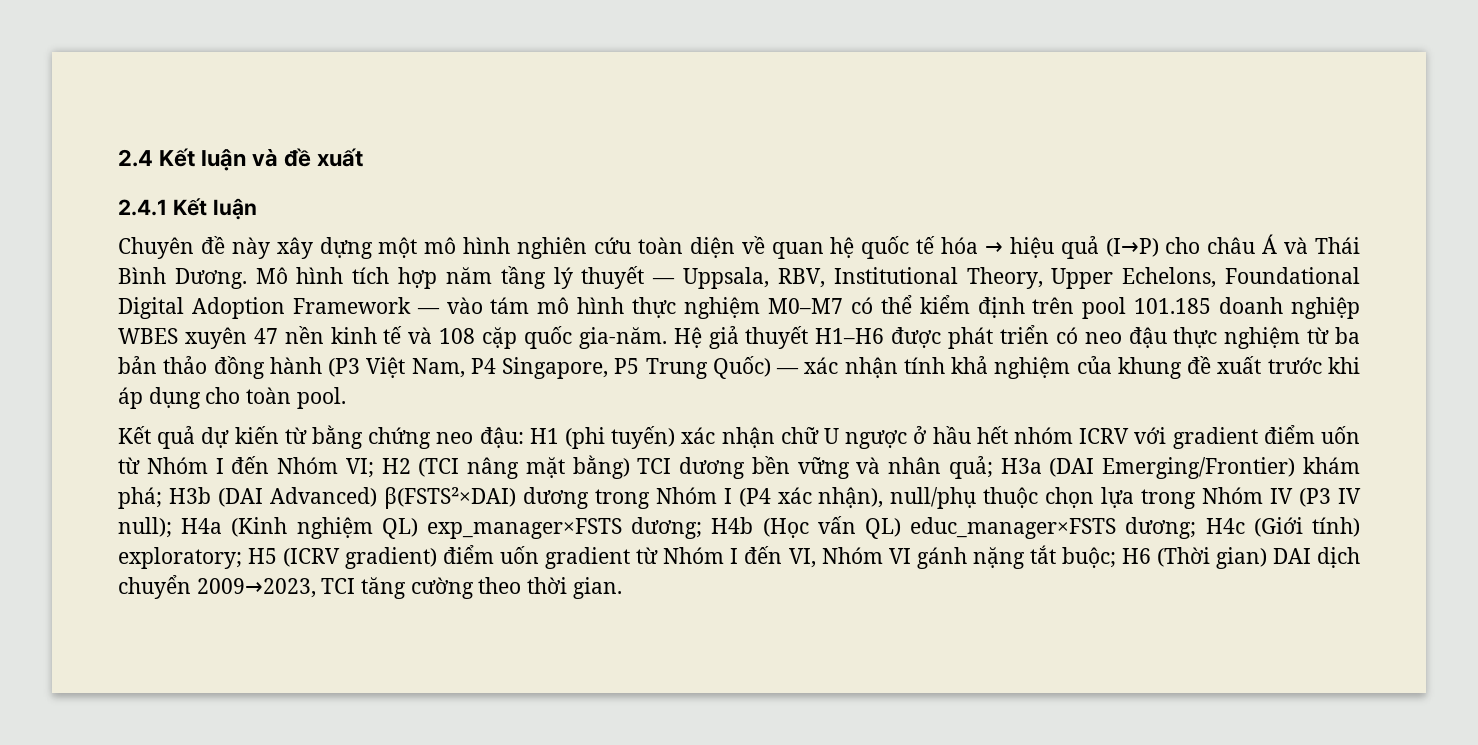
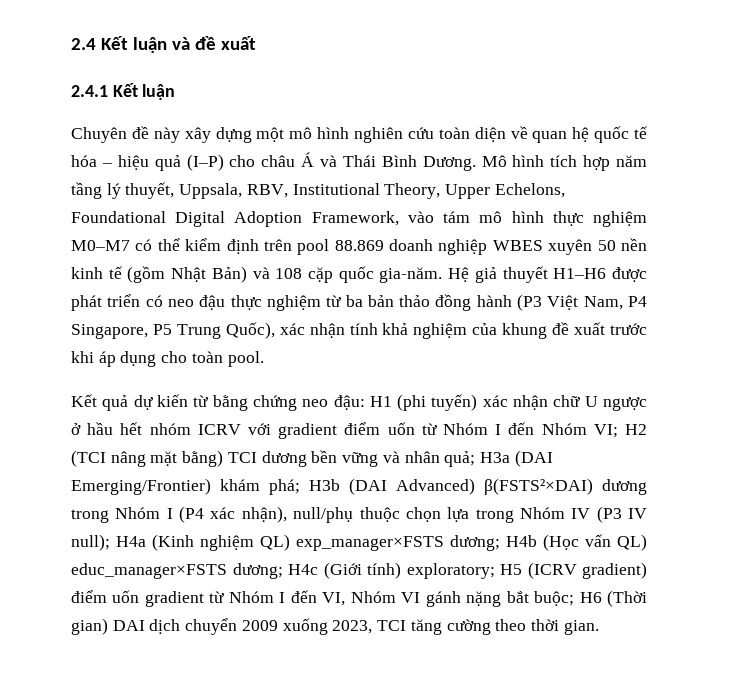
[984,242,1003,254] → -> [101,163,112,167] –
[1105,238,1159,257] (I→P) -> [186,154,224,171] (I–P)
[581,266,676,289] thuyết — -> [125,182,175,199] thuyết,
[292,297,440,314] Framework — -> [311,211,399,226] Framework,
[1134,298,1212,314] 101.185 -> [334,240,384,251] 88.869
[253,328,278,344] 47 -> [597,240,616,251] 50
(403, 335) none -> [127,266,247,283] (gồm Nhật Bản)
[712,356,800,379] Quốc) — -> [225,322,275,339] Quốc),
[1029,545,1056,564] tắt -> [506,591,529,603] bắt
[196,578,316,598] 2009→2023, -> [241,618,373,635] 2009 xuống 2023,

